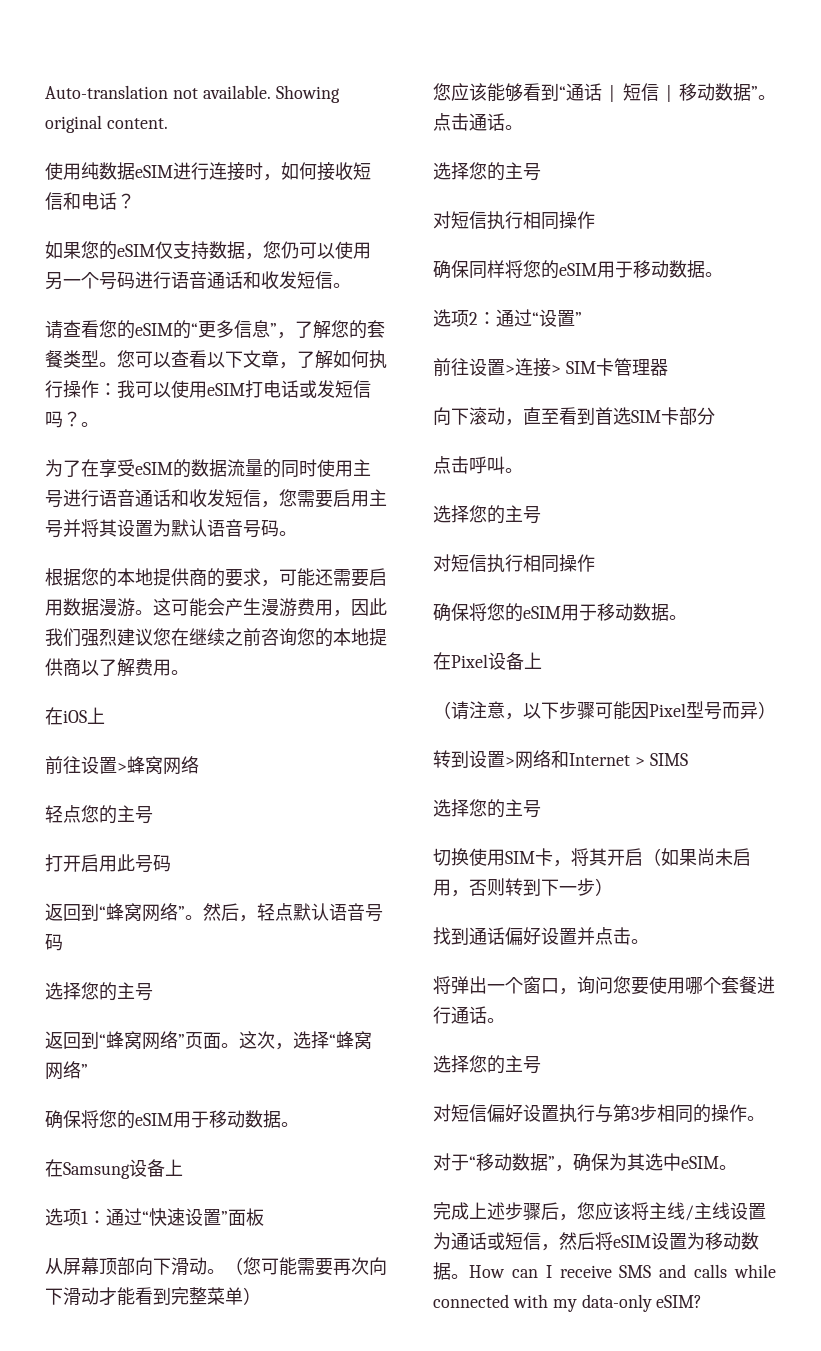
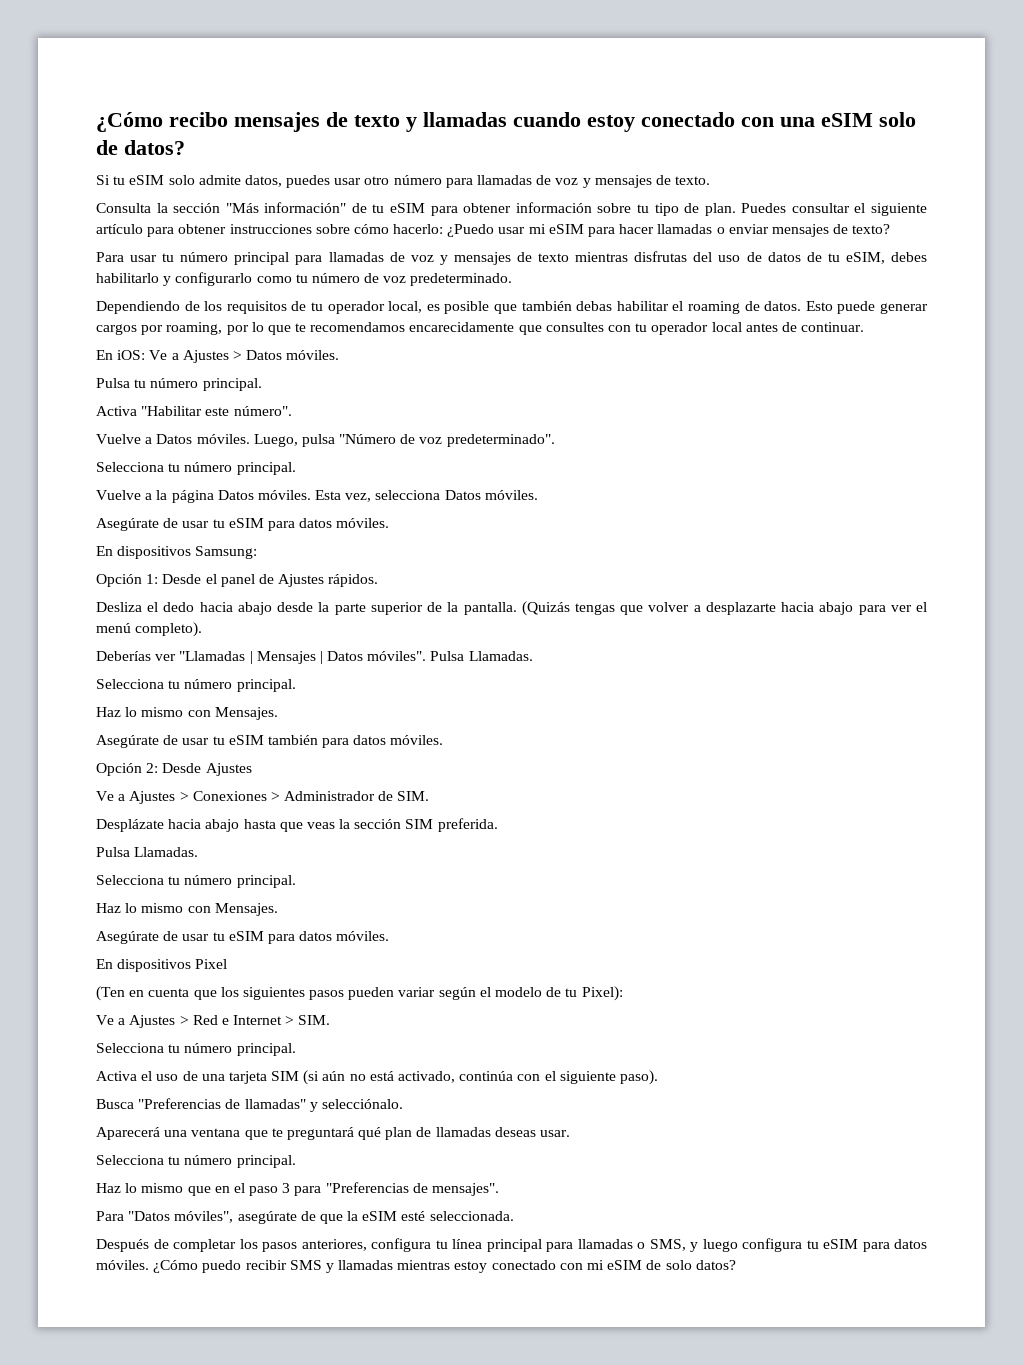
[45,85,340,103] [45,115,168,133] [45,162,371,181] [45,192,135,210] [45,241,371,260] [45,271,351,290] [45,320,385,339] [45,350,387,369] [45,380,371,398] [45,411,99,428] [45,459,371,478] [45,489,387,508] [45,519,297,538] [45,568,387,587] [45,598,387,617] [45,628,387,647] [45,658,189,677] [45,707,105,725] [45,756,199,775] [45,805,153,824] [45,854,171,873] [45,903,383,922] [45,934,63,951] [45,982,153,1001] [45,1031,372,1050] [45,1061,88,1080] [45,1110,299,1129] [45,1159,183,1179] [45,1208,264,1226] [45,1257,387,1276] [45,1287,261,1306] [433,83,776,102] [433,113,523,131] [433,162,541,181] [433,211,595,230] [433,260,723,279] [433,309,582,327] [433,358,668,377] [433,407,715,426] [433,456,523,474] [433,505,541,524] [433,554,595,573] [433,603,687,622] [433,652,542,670] [433,701,776,720] [433,750,688,769] [433,799,541,818] [433,848,751,867] [433,878,613,897] [433,927,649,946] [433,976,775,995] [433,1006,505,1024] [433,1055,541,1074] [433,1104,765,1123] [433,1153,737,1172] [433,1202,766,1221] [433,1232,759,1251] [433,1262,776,1280] [433,1294,703,1312] Auto-translation not available. Showing original content. // 使用纯数据eSIM进行连接时，如何接收短信和电话？ // 如果您的eSIM仅支持数据，您仍可以使用另一个号码进行语音通话和收发短信。 // 请查看您的eSIM的“更多信息”，了解您的套餐类型。您可以查看以下文章，了解如何执行操作：我可以使用eSIM打电话或发短信吗？。 // 为了在享受eSIM的数据流量的同时使用主号进行语音通话和收发短信，您需要启用主号并将其设置为默认语音号码。 // 根据您的本地提供商的要求，可能还需要启用数据漫游。这可能会产生漫游费用，因此我们强烈建议您在继续之前咨询您的本地提供商以了解费用。 // 在iOS上 // 前往设置>蜂窝网络 // 轻点您的主号 // 打开启用此号码 // 返回到“蜂窝网络”。然后，轻点默认语音号码 // 选择您的主号 // 返回到“蜂窝网络”页面。这次，选择“蜂窝网络” // 确保将您的eSIM用于移动数据。 // 在Samsung设备上 // 选项1：通过“快速设置”面板 // 从屏幕顶部向下滑动。（您可能需要再次向下滑动才能看到完整菜单） // 您应该能够看到“通话 | 短信 | 移动数据”。点击通话。 // 选择您的主号 // 对短信执行相同操作 // 确保同样将您的eSIM用于移动数据。 // 选项2：通过“设置” // 前往设置>连接> SIM卡管理器 // 向下滚动，直至看到首选SIM卡部分 // 点击呼叫。 // 选择您的主号 // 对短信执行相同操作 // 确保将您的eSIM用于移动数据。 // 在Pixel设备上 // （请注意，以下步骤可能因Pixel型号而异） // 转到设置>网络和Internet > SIMS // 选择您的主号 // 切换使用SIM卡，将其开启（如果尚未启用，否则转到下一步） // 找到通话偏好设置并点击。 // 将弹出一个窗口，询问您要使用哪个套餐进行通话。 // 选择您的主号 // 对短信偏好设置执行与第3步相同的操作。 // 对于“移动数据”，确保为其选中eSIM。 // 完成上述步骤后，您应该将主线/主线设置为通话或短信，然后将eSIM设置为移动数据。How can I receive SMS and calls while connected with my data-only eSIM? -> [96,112,916,132] [96,140,185,155] [96,175,711,188] [96,202,927,216] [96,224,891,237] [96,251,928,265] [96,272,513,286] [96,301,929,314] [96,322,865,335] [96,350,340,363] [96,378,262,391] [96,406,292,416] [96,434,555,447] [96,462,296,475] [96,490,538,503] [96,518,390,531] [96,546,258,559] [96,574,379,587] [96,601,928,616] [96,622,203,637] [96,651,533,664] [96,679,296,692] [96,707,278,720] [96,735,444,748] [96,763,252,776] [96,791,430,804] [96,818,498,832] [96,847,199,857] [96,875,296,888] [96,903,278,916] [96,931,390,944] [96,959,228,972] [96,986,623,1001] [96,1015,331,1028] [96,1043,296,1056] [96,1070,658,1085] [96,1098,403,1112] [96,1127,571,1140] [96,1155,296,1168] [96,1182,500,1196] [96,1211,514,1224] [96,1238,927,1252] [96,1260,736,1273] ¿Cómo recibo mensajes de texto y llamadas cuando estoy conectado con una eSIM solo de datos? // Si tu eSIM solo admite datos, puedes usar otro número para llamadas de voz y mensajes de texto. // Consulta la sección "Más información" de tu eSIM para obtener información sobre tu tipo de plan. Puedes consultar el siguiente artículo para obtener instrucciones sobre cómo hacerlo: ¿Puedo usar mi eSIM para hacer llamadas o enviar mensajes de texto? // Para usar tu número principal para llamadas de voz y mensajes de texto mientras disfrutas del uso de datos de tu eSIM, debes habilitarlo y configurarlo como tu número de voz predeterminado. // Dependiendo de los requisitos de tu operador local, es posible que también debas habilitar el roaming de datos. Esto puede generar cargos por roaming, por lo que te recomendamos encarecidamente que consultes con tu operador local antes de continuar. // En iOS: Ve a Ajustes > Datos móviles. // Pulsa tu número principal. // Activa "Habilitar este número". // Vuelve a Datos móviles. Luego, pulsa "Número de voz predeterminado". // Selecciona tu número principal. // Vuelve a la página Datos móviles. Esta vez, selecciona Datos móviles. // Asegúrate de usar tu eSIM para datos móviles. // En dispositivos Samsung: // Opción 1: Desde el panel de Ajustes rápidos. // Desliza el dedo hacia abajo desde la parte superior de la pantalla. (Quizás tengas que volver a desplazarte hacia abajo para ver el menú completo). // Deberías ver "Llamadas | Mensajes | Datos móviles". Pulsa Llamadas. // Selecciona tu número principal. // Haz lo mismo con Mensajes. // Asegúrate de usar tu eSIM también para datos móviles. // Opción 2: Desde Ajustes // Ve a Ajustes > Conexiones > Administrador de SIM. // Desplázate hacia abajo hasta que veas la sección SIM preferida. // Pulsa Llamadas. // Selecciona tu número principal. // Haz lo mismo con Mensajes. // Asegúrate de usar tu eSIM para datos móviles. // En dispositivos Pixel // (Ten en cuenta que los siguientes pasos pueden variar según el modelo de tu Pixel): // Ve a Ajustes > Red e Internet > SIM. // Selecciona tu número principal. // Activa el uso de una tarjeta SIM (si aún no está activado, continúa con el siguiente paso). // Busca "Preferencias de llamadas" y selecciónalo. // Aparecerá una ventana que te preguntará qué plan de llamadas deseas usar. // Selecciona tu número principal. // Haz lo mismo que en el paso 3 para "Preferencias de mensajes". // Para "Datos móviles", asegúrate de que la eSIM esté seleccionada. // Después de completar los pasos anteriores, configura tu línea principal para llamadas o SMS, y luego configura tu eSIM para datos móviles. ¿Cómo puedo recibir SMS y llamadas mientras estoy conectado con mi eSIM de solo datos?

